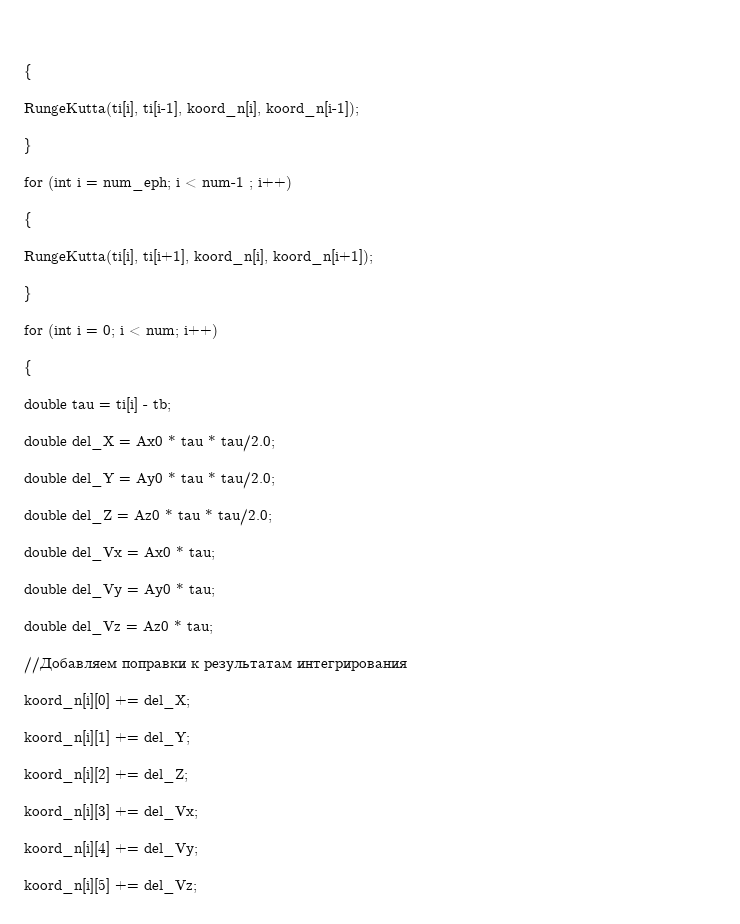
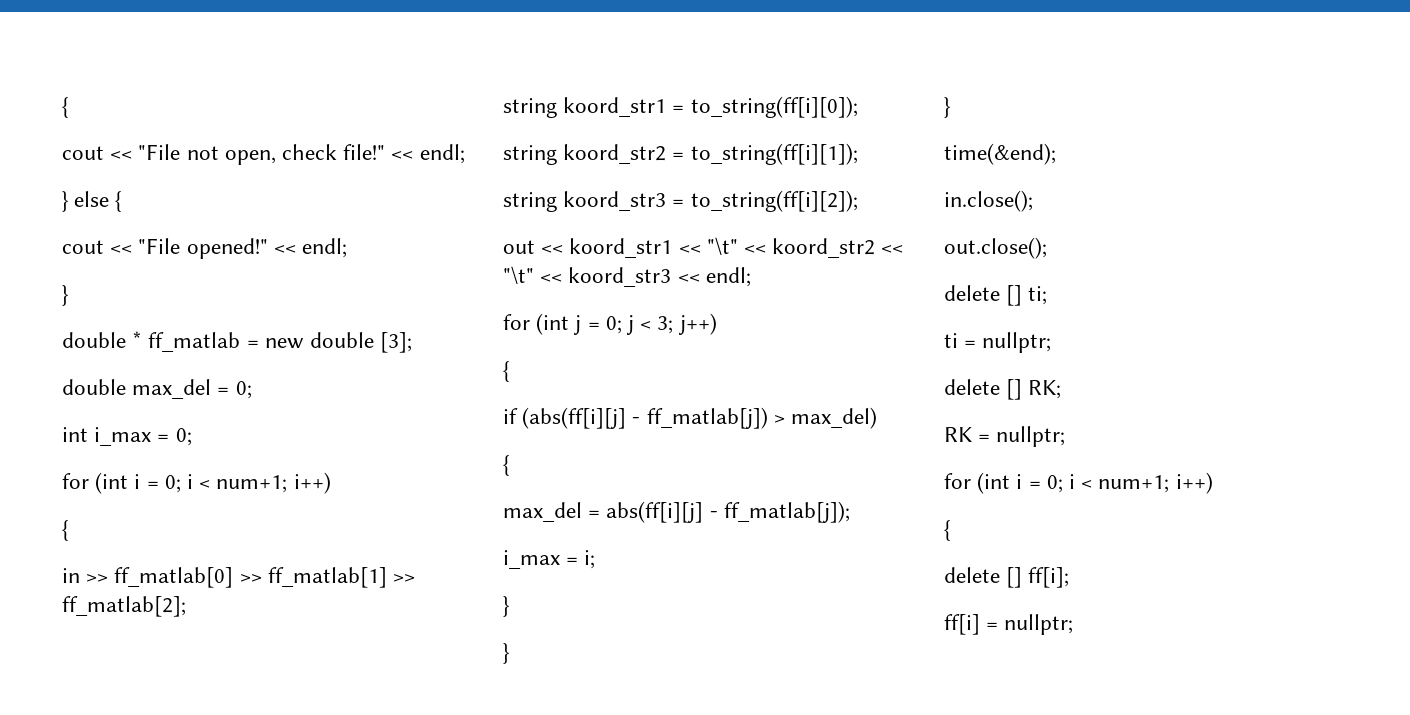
[24,64,32,80] [24,101,359,117] [24,138,32,154] [24,176,292,191] [24,212,32,228] [24,249,373,265] [24,286,32,302] [24,324,218,339] [24,360,32,376] [24,397,171,413] [24,434,275,452] [24,471,275,489] [24,508,272,526] [24,546,215,561] [24,583,215,598] [24,620,213,635] [24,656,407,674] [24,693,190,709] [24,730,190,746] [24,767,188,783] [24,804,198,820] [24,841,198,857] [24,878,197,894] { // RungeKutta(ti[i], ti[i-1], koord_n[i], koord_n[i-1]); // } // for (int i = num_eph; i < num-1 ; i++) // { // RungeKutta(ti[i], ti[i+1], koord_n[i], koord_n[i+1]); // } // for (int i = 0; i < num; i++) // { // double tau = ti[i] - tb; // double del_X = Ax0 * tau * tau/2.0; // double del_Y = Ay0 * tau * tau/2.0; // double del_Z = Az0 * tau * tau/2.0; // double del_Vx = Ax0 * tau; // double del_Vy = Ay0 * tau; // double del_Vz = Az0 * tau; // //Добавляем поправки к результатам интегрирования // koord_n[i][0] += del_X; // koord_n[i][1] += del_Y; // koord_n[i][2] += del_Z; // koord_n[i][3] += del_Vx; // koord_n[i][4] += del_Vy; // koord_n[i][5] += del_Vz; -> [62,97,69,118] [62,144,465,165] [62,191,123,212] [62,238,348,259] [62,285,69,306] [62,331,413,353] [62,379,252,399] [62,427,192,446] [62,472,331,494] [62,520,69,541] [62,567,416,588] [62,596,186,617] [503,96,858,118] [503,143,858,165] [503,190,858,212] [503,237,904,258] [503,266,751,287] [503,313,717,335] [503,361,510,382] [503,407,878,429] [503,455,510,476] [503,501,850,523] [503,550,596,569] [503,596,510,617] [503,643,510,664] [944,97,951,118] [944,143,1056,165] [944,190,1033,212] [944,237,1047,259] [944,285,1048,306] [944,332,1052,353] [944,379,1062,400] [944,426,1066,447] [944,472,1213,494] [944,520,951,541] [944,567,1070,588] [944,614,1074,635] { // cout << "File not open, check file!" << endl; // } else { // cout << "File opened!" << endl; // } // double * ff_matlab = new double [3]; // double max_del = 0; // int i_max = 0; // for (int i = 0; i < num+1; i++) // { // in >> ff_matlab[0] >> ff_matlab[1] >> ff_matlab[2]; // string koord_str1 = to_string(ff[i][0]); // string koord_str2 = to_string(ff[i][1]); // string koord_str3 = to_string(ff[i][2]); // out << koord_str1 << "\t" << koord_str2 << "\t" << koord_str3 << endl; // for (int j = 0; j < 3; j++) // { // if (abs(ff[i][j] - ff_matlab[j]) > max_del) // { // max_del = abs(ff[i][j] - ff_matlab[j]); // i_max = i; // } // } // } // time(&end); // in.close(); // out.close(); // delete [] ti; // ti = nullptr; // delete [] RK; // RK = nullptr; // for (int i = 0; i < num+1; i++) // { // delete [] ff[i]; // ff[i] = nullptr;

